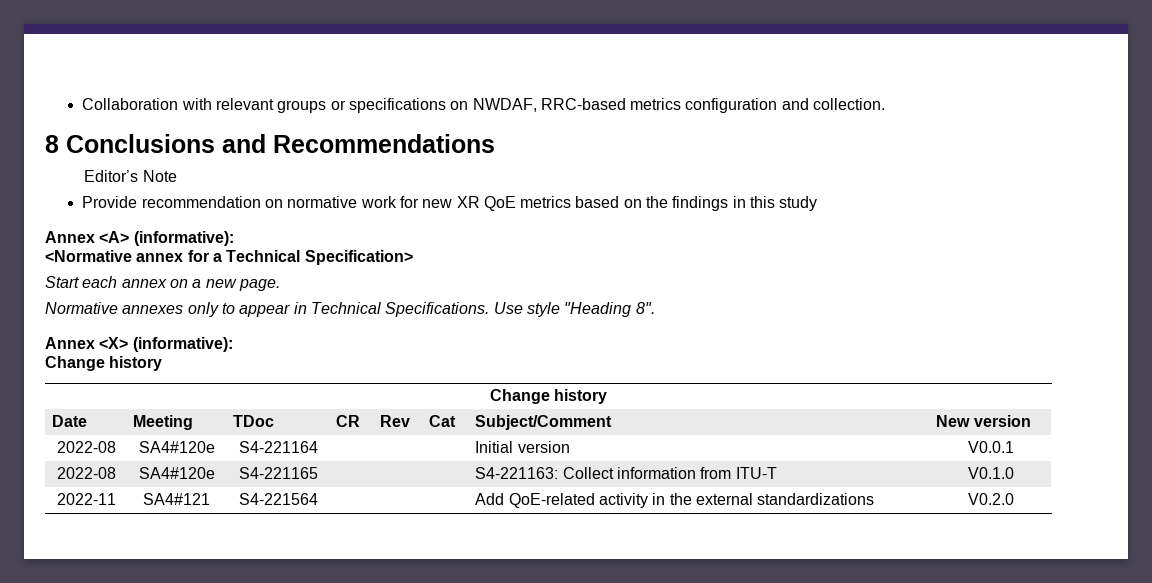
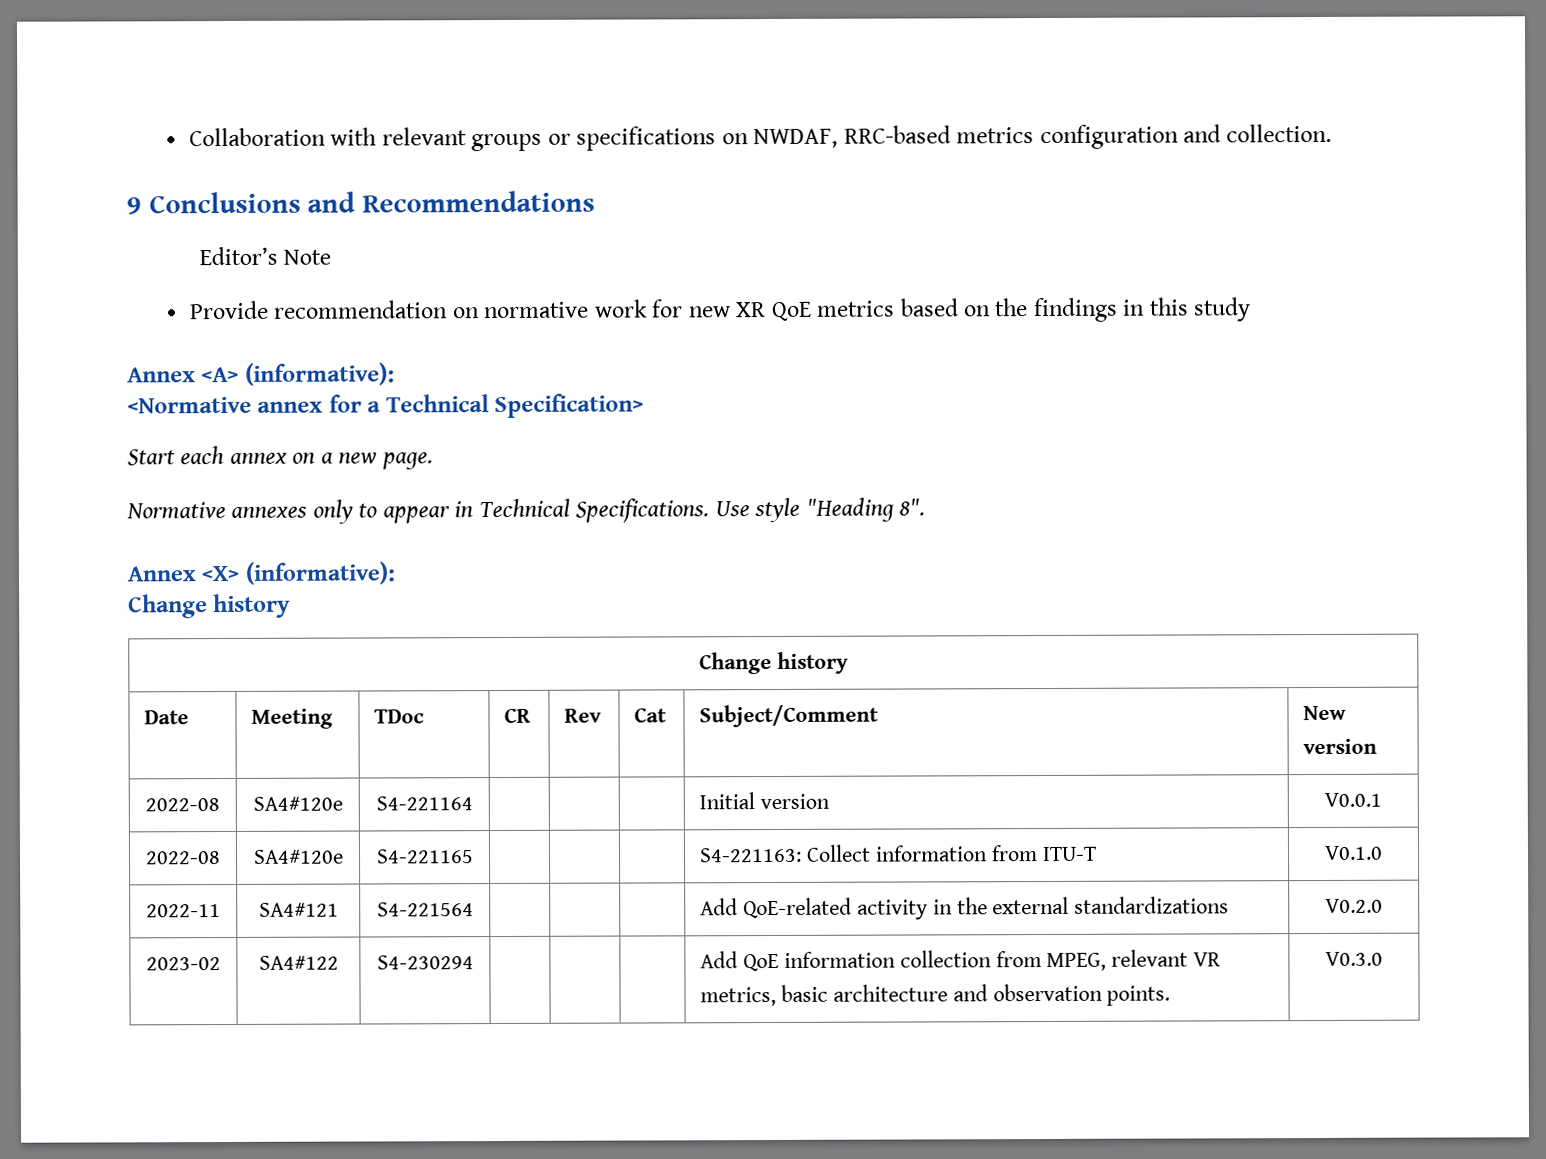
[45,135,59,153] 8 -> [126,197,142,215] 9
(1014, 499) none -> [146,957,221,971] [258,955,339,970] [376,955,474,970] [700,949,1222,972] [700,983,1171,1007] [1325,951,1383,966] // 2023-02 | SA4#122 | S4-230294 | | | | Add QoE information collection from MPEG, relevant VR metrics, basic architecture and observation points. | V0.3.0

